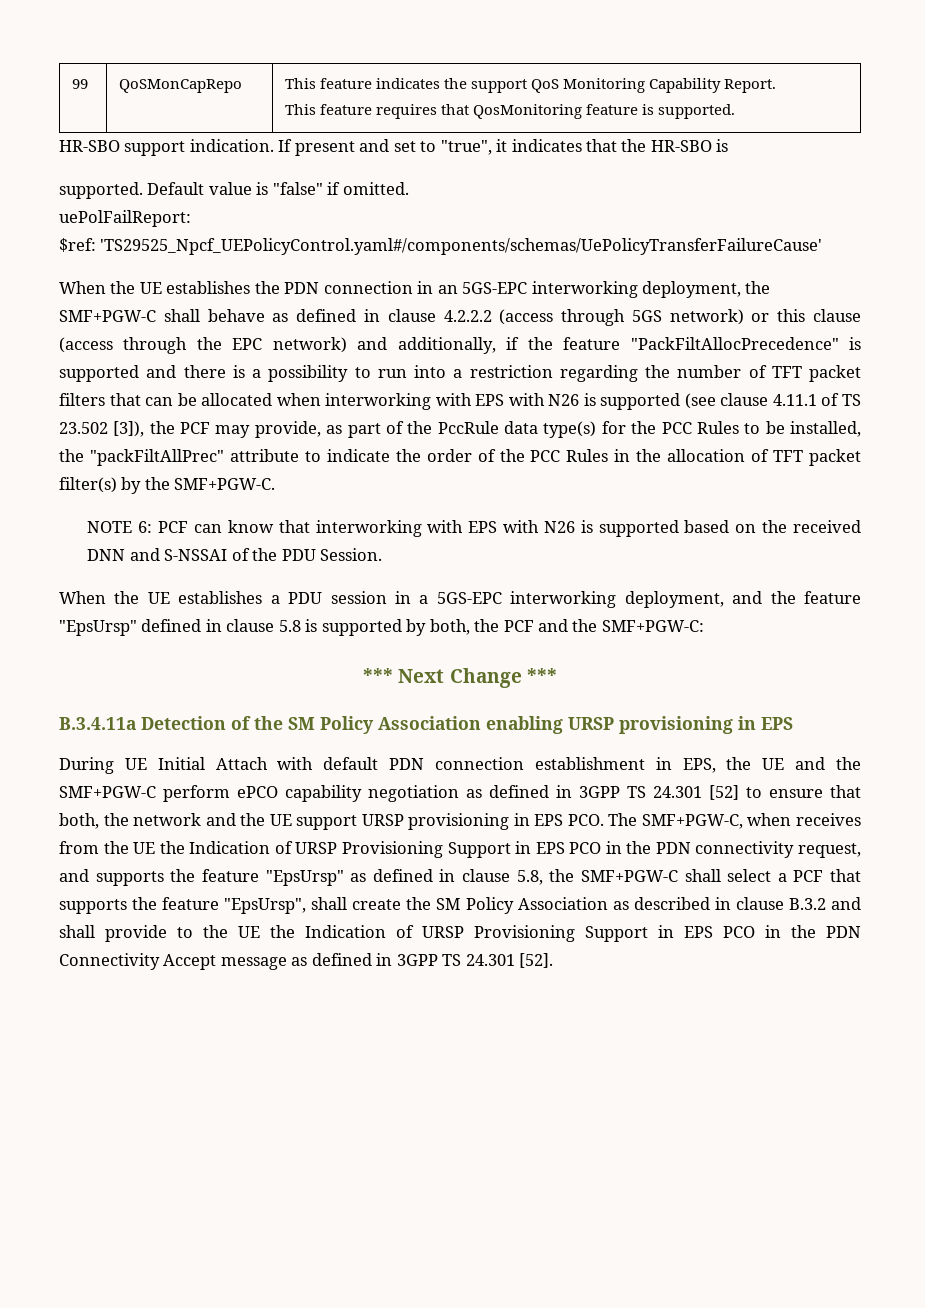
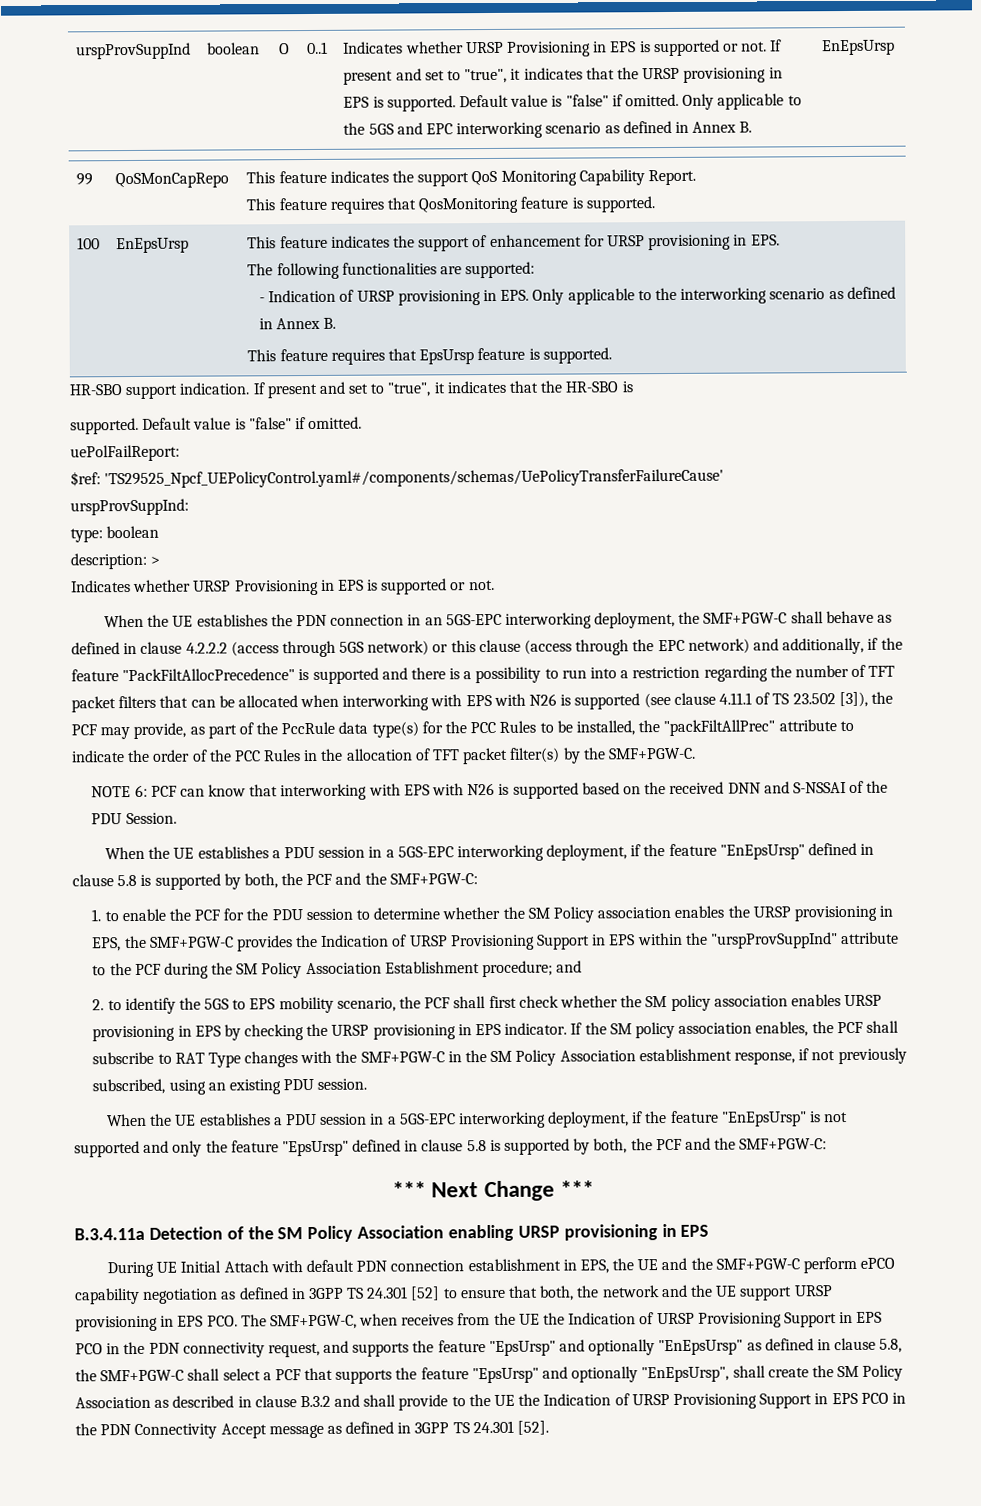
(71, 84) none -> [76,42,192,60] [207,42,261,55] [278,43,290,55] [306,41,328,55] [343,39,783,57] [343,67,783,85] [343,93,802,112] [343,120,753,139] [822,39,896,56] urspProvSuppInd | boolean | O | 0..1 | Indicates whether URSP Provisioning in EPS is supported or not. If present and set to "true", it indicates that the URSP provisioning in EPS is supported. Default value is "false" if omitted. Only applicable to the 5GS and EPC interworking scenario as defined in Annex B. | EnEpsUrsp //
(736, 111) none -> [77,237,101,250] [116,237,190,254] [247,234,780,252] [247,261,536,280] [259,286,896,306] [259,317,337,330] [247,347,612,365] // 100 | EnEpsUrsp | This feature indicates the support of enhancement for URSP provisioning in EPS. // The following functionalities are supported: // - Indication of URSP provisioning in EPS. Only applicable to the interworking scenario as defined in Annex B. // This feature requires that EpsUrsp feature is supported.
(823, 246) none -> [70,498,189,516] [70,525,160,543] [70,552,161,570] [71,578,495,596] // urspProvSuppInd: // type: boolean // description: > // Indicates whether URSP Provisioning in EPS is supported or not.
[732,591,763,604] and -> [630,842,875,860] [72,872,478,890] [91,905,894,923] [92,931,900,952] [92,960,583,979] [92,994,883,1015] [92,1020,899,1042] [92,1047,907,1068] [92,1078,368,1095] [107,1110,849,1129] [74,1140,203,1158] if the feature "EnEpsUrsp" defined in clause 5.8 is supported by both, the PCF and the SMF+PGW-C: // 1. to enable the PCF for the PDU session to determine whether the SM Policy association enables the URSP provisioning in EPS, the SMF+PGW-C provides the Indication of URSP Provisioning Support in EPS within the "urspProvSuppInd" attribute to the PCF during the SM Policy Association Establishment procedure; and // 2. to identify the 5GS to EPS mobility scenario, the PCF shall first check whether the SM policy association enables URSP provisioning in EPS by checking the URSP provisioning in EPS indicator. If the SM policy association enables, the PCF shall subscribe to RAT Type changes with the SMF+PGW-C in the SM Policy Association establishment response, if not previously subscribed, using an existing PDU session. // When the UE establishes a PDU session in a 5GS-EPC interworking deployment, if the feature "EnEpsUrsp" is not supported and only
(344, 878) none -> [559,1339,744,1356] and optionally "EnEpsUrsp"
[224,898,307,914] "EpsUrsp", -> [471,1366,730,1384] "EpsUrsp" and optionally "EnEpsUrsp",

